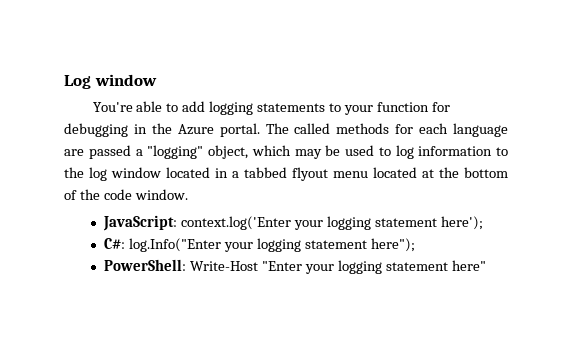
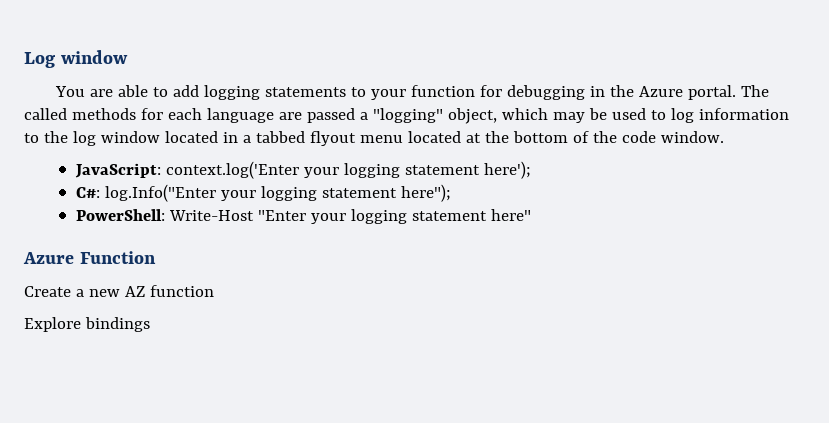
[92,102,133,112] You're -> [54,86,113,97] You are
(486, 265) none -> [23,251,156,264] [24,285,214,297] [24,317,150,332] // Azure Function // Create a new AZ function // Explore bindings

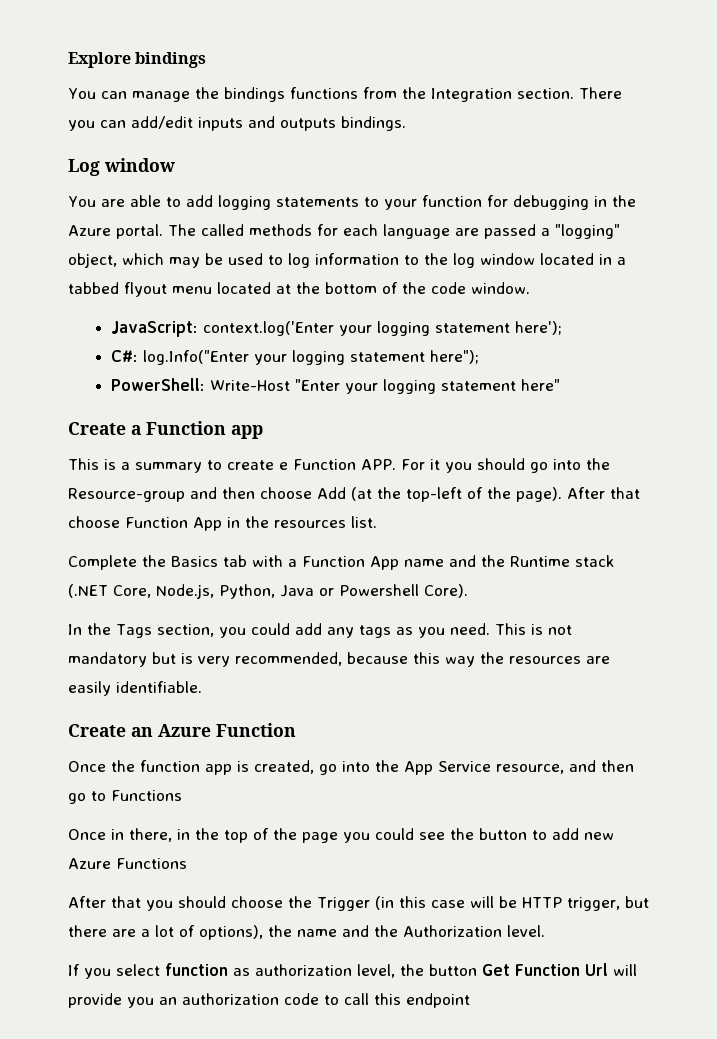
(24, 60) none -> [68,52,207,68] [68,87,622,102] [68,116,406,131] Explore bindings // You can manage the bindings functions from the Integration section. There you can add/edit inputs and outputs bindings. //
[23,251,156,264] [24,285,214,297] [24,317,150,332] Azure Function // Create a new AZ function // Explore bindings -> [68,421,263,439] [68,458,610,473] [68,487,640,502] [68,516,377,531] [68,555,614,570] [68,584,468,599] [68,623,572,638] [68,652,610,667] [68,681,202,696] [68,723,296,737] [68,760,634,775] [68,790,182,804] [68,828,614,843] [68,858,187,869] [68,896,649,911] [68,925,545,940] [68,963,637,979] [68,993,470,1008] Create a Function app // This is a summary to create e Function APP. For it you should go into the Resource-group and then choose Add (at the top-left of the page). After that choose Function App in the resources list. // Complete the Basics tab with a Function App name and the Runtime stack (.NET Core, Node.js, Python, Java or Powershell Core). // In the Tags section, you could add any tags as you need. This is not mandatory but is very recommended, because this way the resources are easily identifiable. // Create an Azure Function // Once the function app is created, go into the App Service resource, and then go to Functions // Once in there, in the top of the page you could see the button to add new Azure Functions // After that you should choose the Trigger (in this case will be HTTP trigger, but there are a lot of options), the name and the Authorization level. // If you select function as authorization level, the button Get Function Url will provide you an authorization code to call this endpoint

